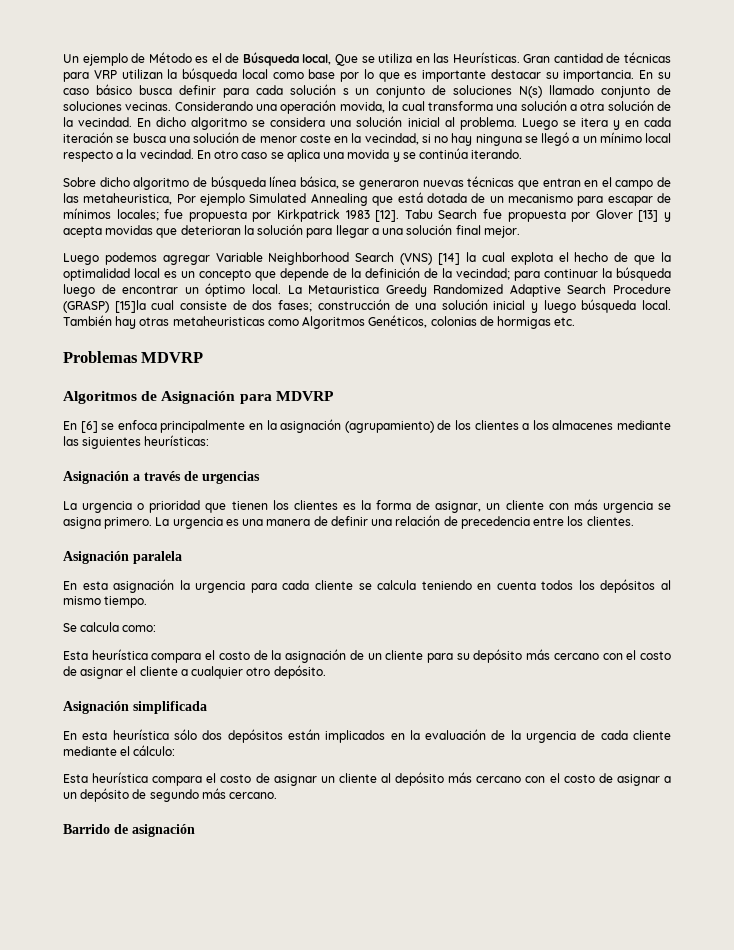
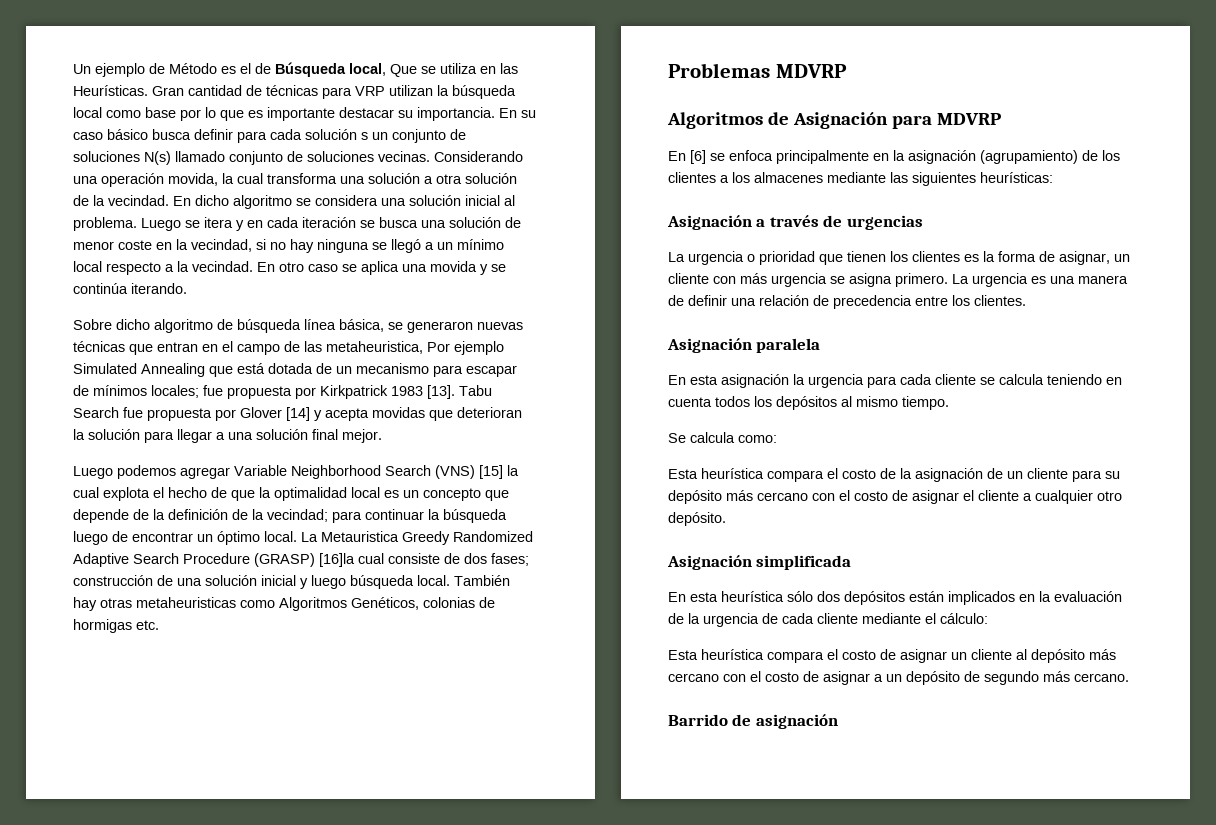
[375,210,400,222] [12]. -> [427,385,455,399] [13].
[638,210,659,222] [13] -> [286,407,310,421] [14]
[438,253,461,265] [14] -> [479,465,503,479] [15]
[114,300,146,313] [15]la -> [319,553,355,567] [16]la

